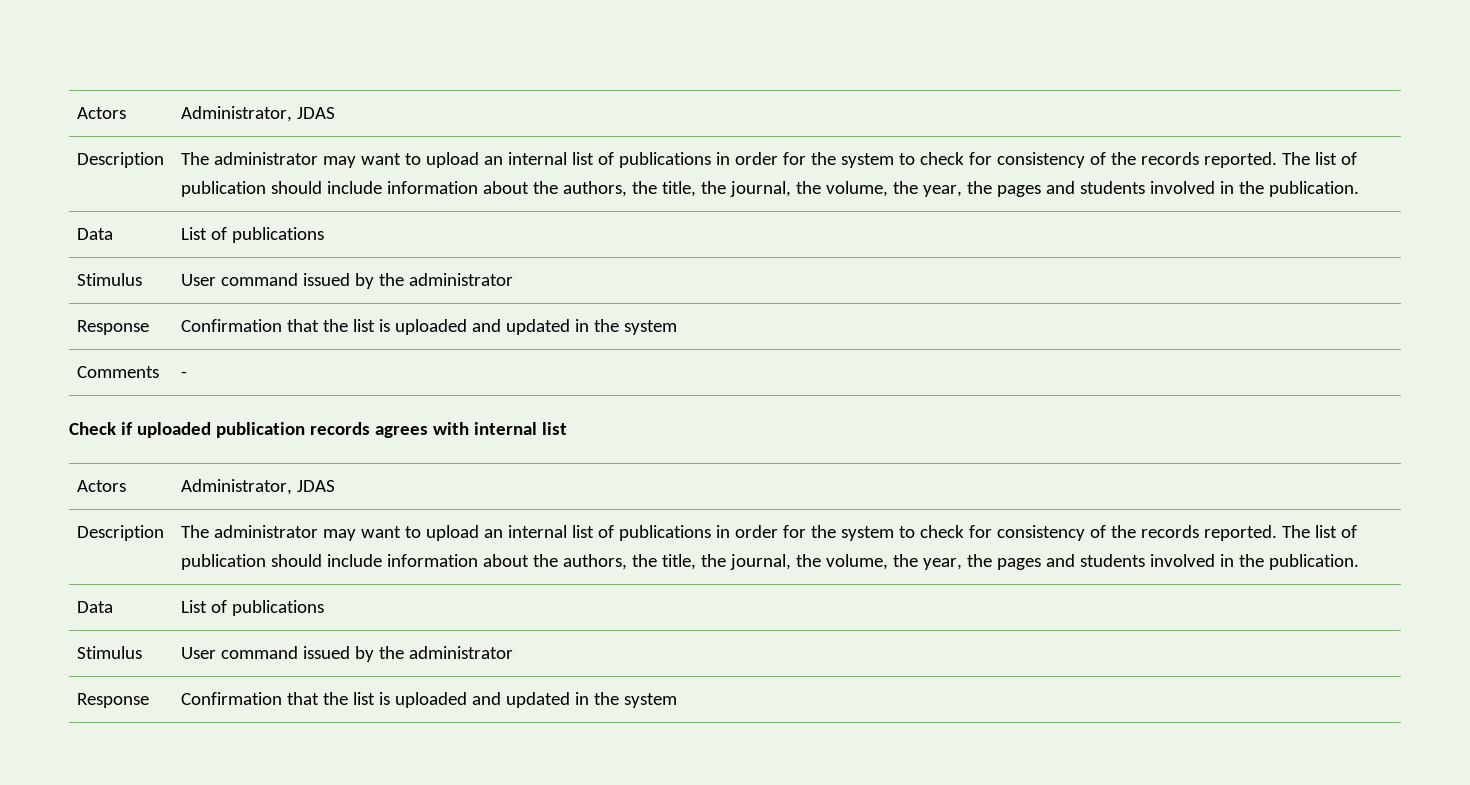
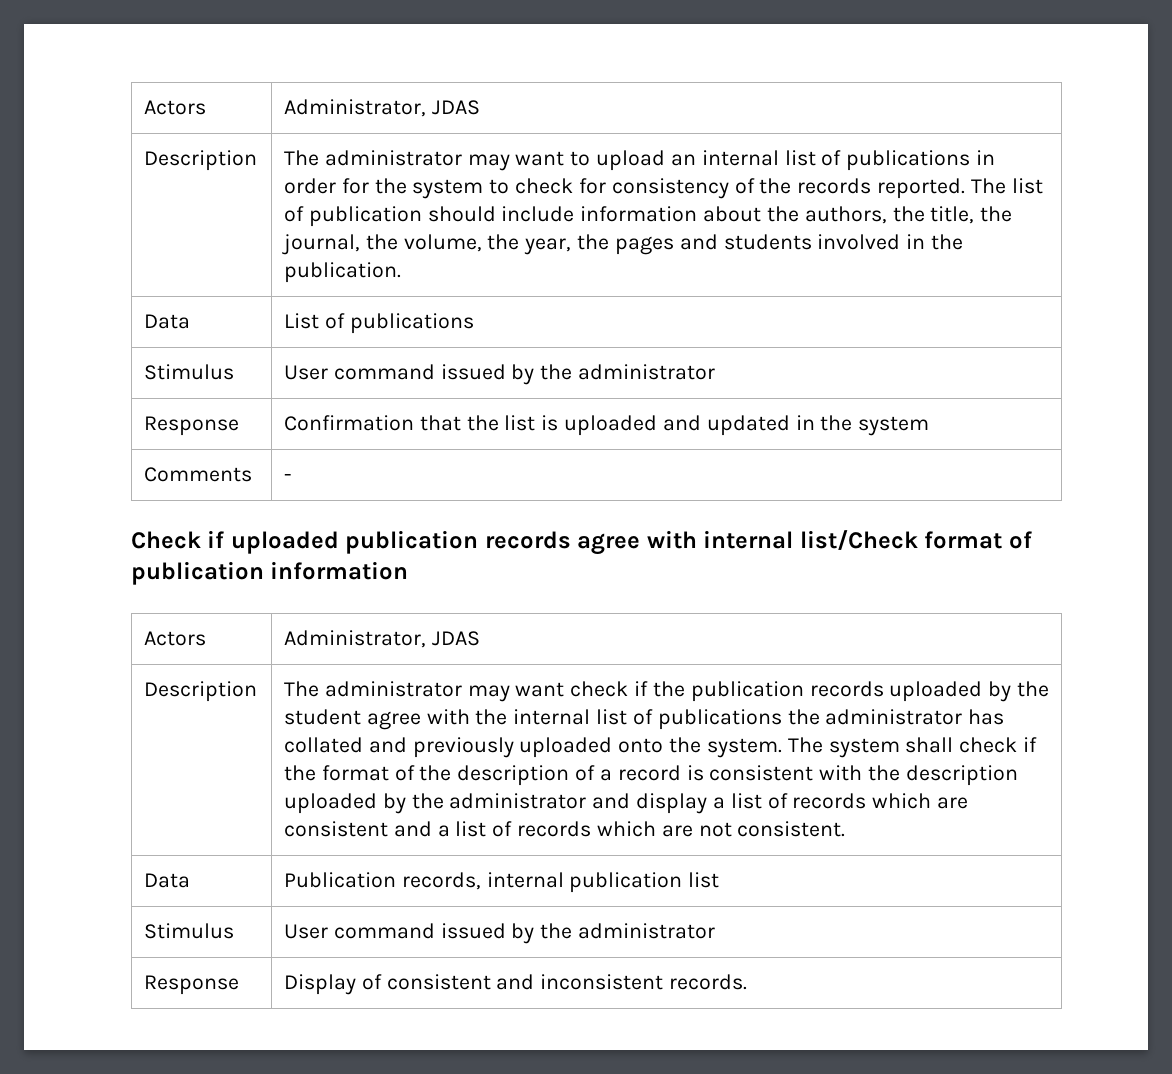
[374,426,428,438] agrees -> [577,533,641,555] agree
[541,422,567,435] [77,480,127,492] [181,479,336,495] [77,525,165,541] [181,525,1358,541] [181,554,1360,570] [77,601,114,613] [181,600,325,616] [77,646,143,659] [181,646,514,662] [77,693,150,708] [181,692,678,708] list // Actors | Administrator, JDAS // Description | The administrator may want to upload an internal list of publications in order for the system to check for consistency of the records reported. The list of publication should include information about the authors, the title, the journal, the volume, the year, the pages and students involved in the publication. // Data | List of publications // Stimulus | User command issued by the administrator // Response | Confirmation that the list is uploaded and updated in the system -> [799,530,1032,550] [131,561,409,585] [144,631,207,646] [284,630,480,648] [144,681,258,702] [284,681,1049,702] [284,709,1005,730] [284,737,1037,758] [284,765,1018,786] [284,793,968,814] [284,821,846,837] [144,873,191,888] [284,872,720,893] [144,923,235,939] [284,923,716,944] [144,975,240,995] [284,974,748,995] list/Check format of publication information // Actors | Administrator, JDAS // Description | The administrator may want check if the publication records uploaded by the student agree with the internal list of publications the administrator has collated and previously uploaded onto the system. The system shall check if the format of the description of a record is consistent with the description uploaded by the administrator and display a list of records which are consistent and a list of records which are not consistent. // Data | Publication records, internal publication list // Stimulus | User command issued by the administrator // Response | Display of consistent and inconsistent records.

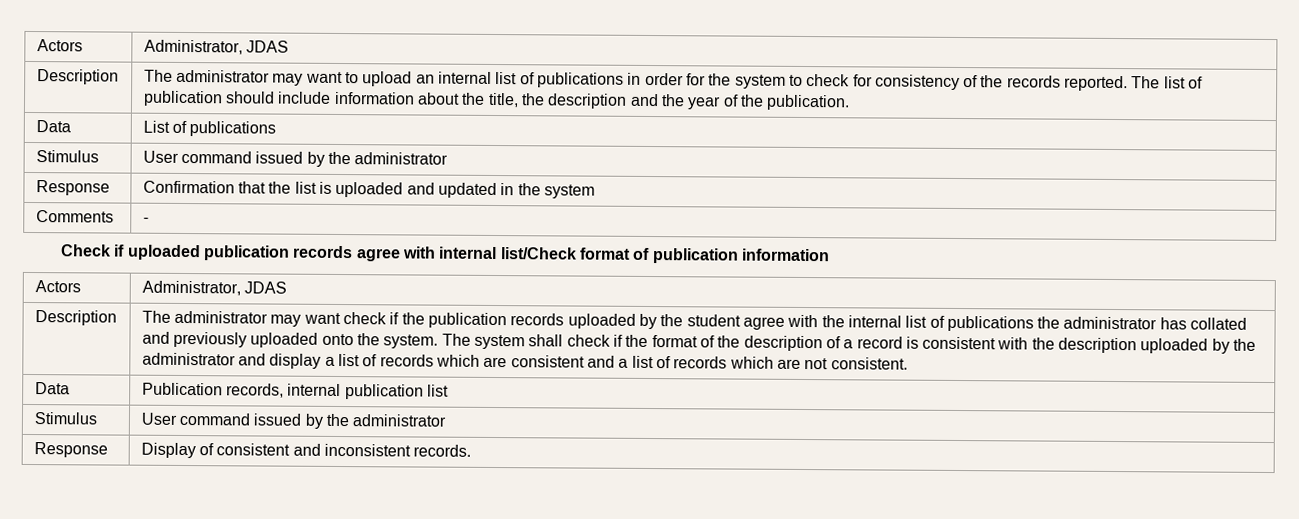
[804,206,1013,224] [282,234,926,255] authors, the title, the journal, the volume, the year, the pages and students involved in -> [487,92,739,110] title, the description and the year of

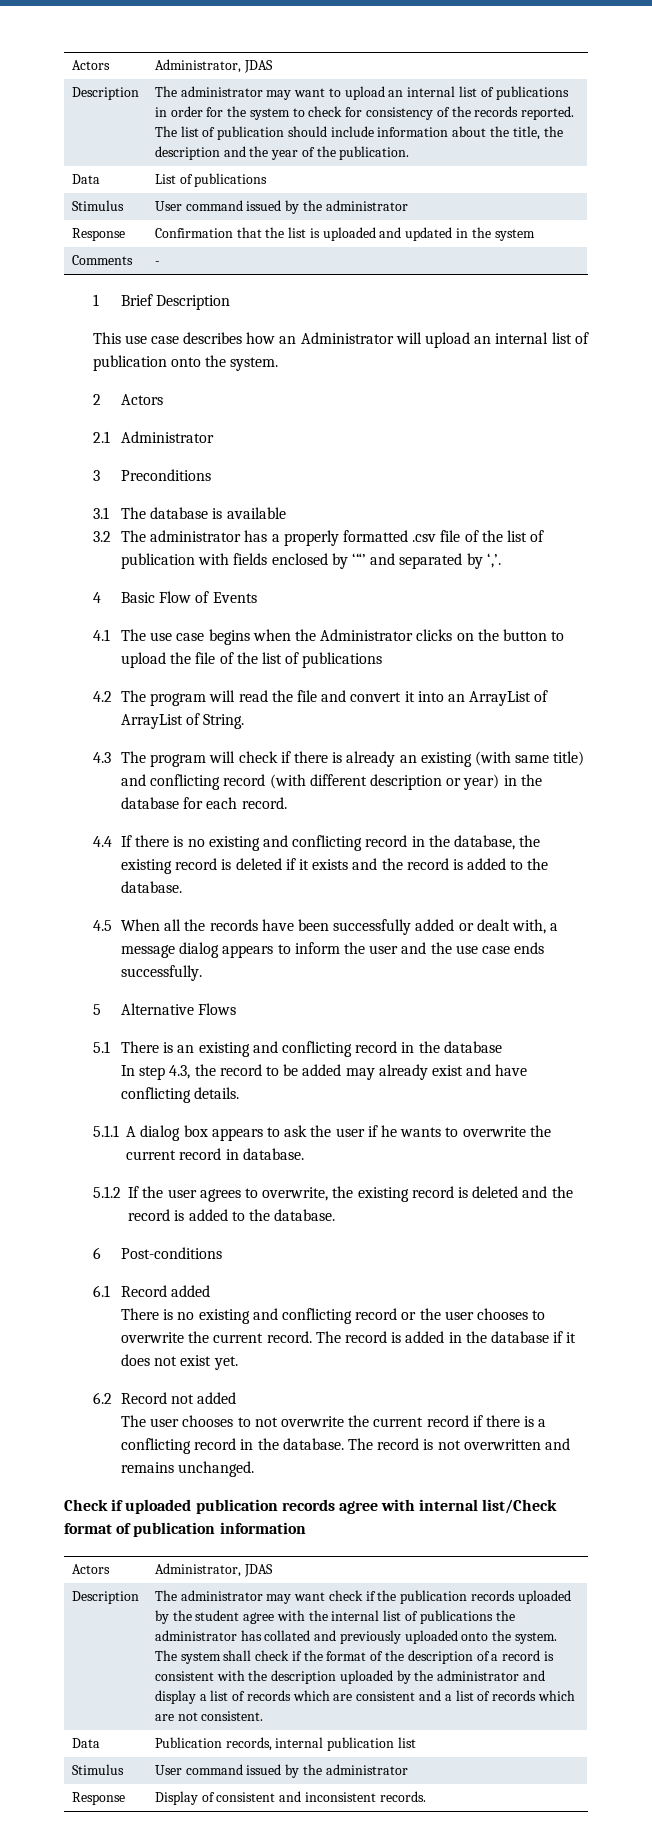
(149, 220) none -> [92,294,231,310] [92,332,589,348] [92,355,279,371] [92,394,164,405] [92,431,215,443] [92,469,212,481] [92,507,286,519] [92,530,545,546] [121,553,501,569] [92,591,257,603] [92,629,565,645] [121,652,383,668] [92,690,549,706] [121,713,245,729] [92,751,585,767] [121,774,542,790] [121,797,287,809] [92,835,541,851] [121,858,549,874] [121,881,183,893] [92,919,559,935] [121,942,545,958] [121,965,203,981] [92,1003,237,1015] [92,1041,502,1057] [121,1064,528,1080] [121,1087,240,1103] [92,1125,551,1141] [126,1148,304,1160] [92,1186,573,1202] [128,1209,336,1221] [92,1247,223,1259] [92,1285,211,1297] [121,1308,546,1324] [121,1331,577,1343] [121,1354,238,1370] [92,1392,237,1404] [121,1415,547,1427] [121,1438,570,1454] [121,1461,255,1477] // 1 Brief Description // This use case describes how an Administrator will upload an internal list of publication onto the system. // 2 Actors // 2.1 Administrator // 3 Preconditions // 3.1 The database is available // 3.2 The administrator has a properly formatted .csv file of the list of publication with fields enclosed by ‘“’ and separated by ‘,’. // 4 Basic Flow of Events // 4.1 The use case begins when the Administrator clicks on the button to upload the file of the list of publications // 4.2 The program will read the file and convert it into an ArrayList of ArrayList of String. // 4.3 The program will check if there is already an existing (with same title) and conflicting record (with different description or year) in the database for each record. // 4.4 If there is no existing and conflicting record in the database, the existing record is deleted if it exists and the record is added to the database. // 4.5 When all the records have been successfully added or dealt with, a message dialog appears to inform the user and the use case ends successfully. // 5 Alternative Flows // 5.1 There is an existing and conflicting record in the database // In step 4.3, the record to be added may already exist and have conflicting details. // 5.1.1 A dialog box appears to ask the user if he wants to overwrite the current record in database. // 5.1.2 If the user agrees to overwrite, the existing record is deleted and the record is added to the database. // 6 Post-conditions // 6.1 Record added // There is no existing and conflicting record or the user chooses to overwrite the current record. The record is added in the database if it does not exist yet. // 6.2 Record not added // The user chooses to not overwrite the current record if there is a conflicting record in the database. The record is not overwritten and remains unchanged.

